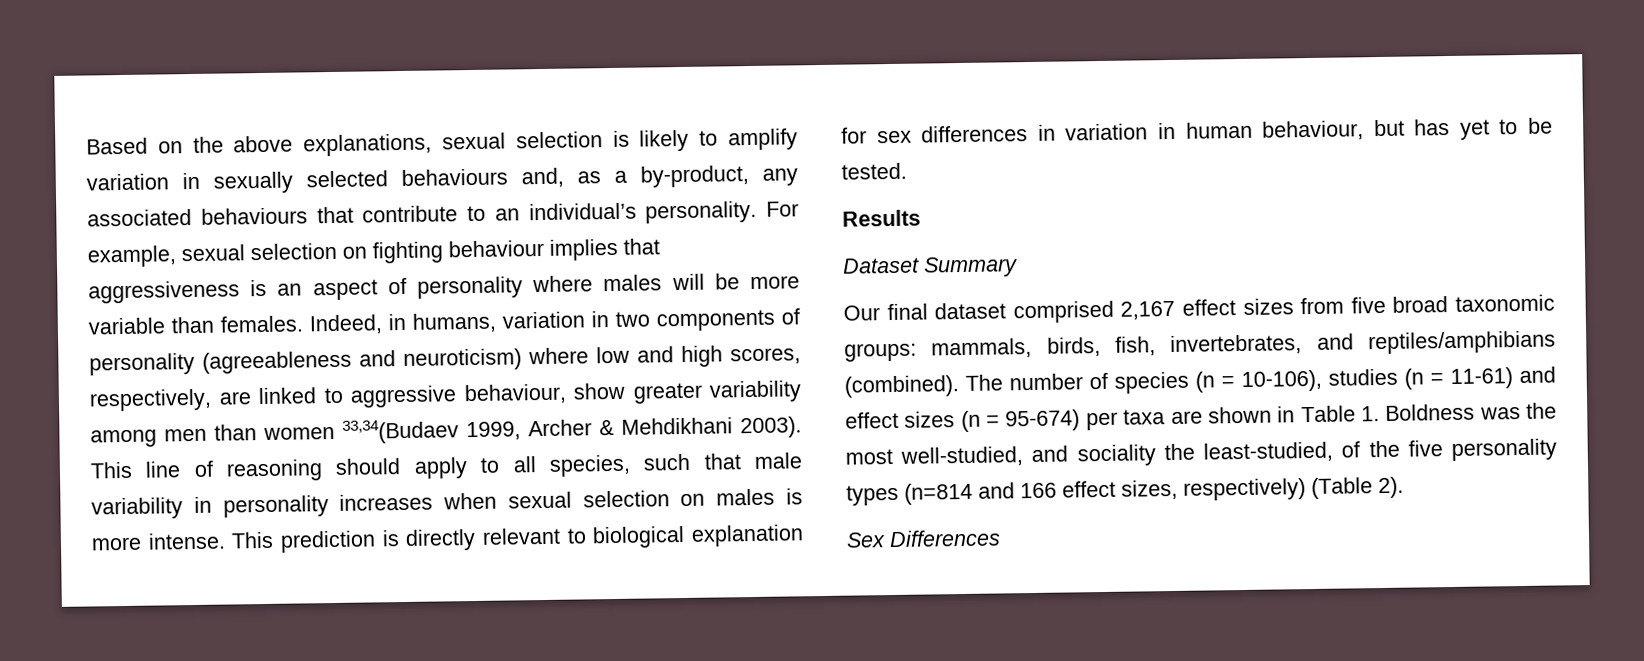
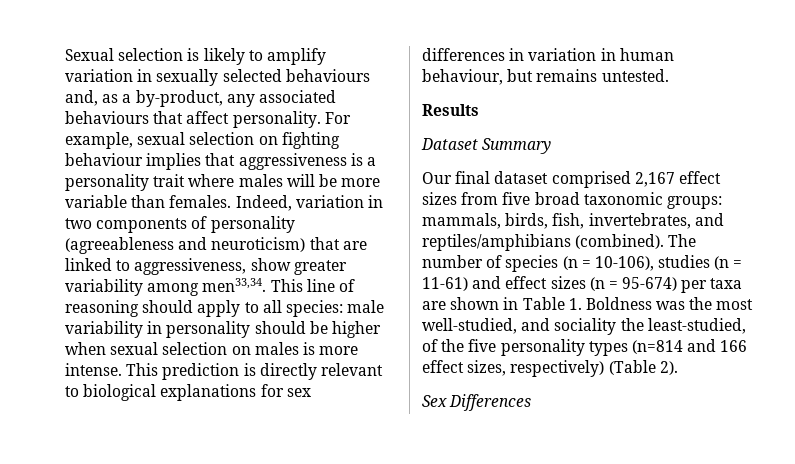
[86,132,507,157] Based on the above explanations, sexual -> [65,48,114,61] Sexual
[362,202,637,223] contribute to an individual’s -> [186,111,230,124] affect
[277,276,523,301] an aspect of personality -> [366,157,376,166] [65,174,186,191] a personality trait
[388,312,496,333] in humans, -> (292, 203) none
[528,345,801,368] [89,388,212,412] where low and high scores, respectively, -> [309,237,340,250] that
[350,383,567,408] aggressive behaviour, -> [134,258,247,275] aggressiveness,
[164,416,802,444] men than women 33,34(Budaev 1999, Archer & Mehdikhani 2003). -> [202,278,267,292] men33,34.
[548,453,741,477] species, such that -> [285,300,343,317] species:
[339,493,434,511] increases -> [254,321,381,338] should be higher
[691,524,805,547] explanation -> [160,384,257,401] explanations
[1414,117,1553,140] [841,162,907,180] has yet to be tested. -> [536,69,669,82] remains untested.

